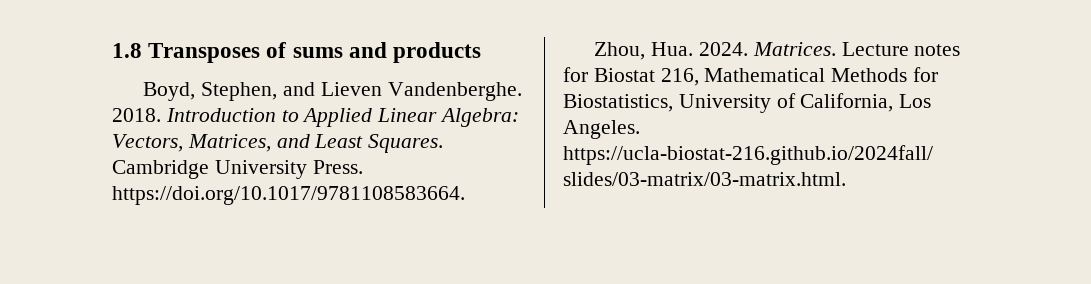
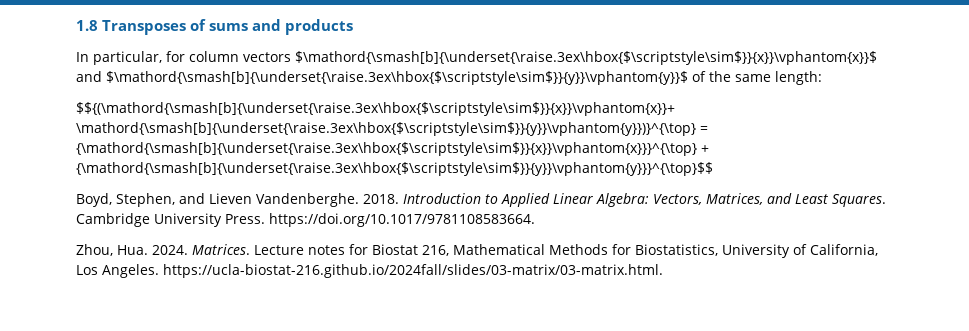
(482, 52) none -> [76,51,877,65] [76,71,822,85] [76,102,675,116] [76,122,708,136] [76,142,709,156] [76,162,713,176] // In particular, for column vectors $\mathord{\smash[b]{\underset{\raise.3ex\hbox{$\scriptstyle\sim$}}{x}}\vphantom{x}}$ and $\mathord{\smash[b]{\underset{\raise.3ex\hbox{$\scriptstyle\sim$}}{y}}\vphantom{y}}$ of the same length: // $${(\mathord{\smash[b]{\underset{\raise.3ex\hbox{$\scriptstyle\sim$}}{x}}\vphantom{x}}+ \mathord{\smash[b]{\underset{\raise.3ex\hbox{$\scriptstyle\sim$}}{y}}\vphantom{y}})}^{\top} = {\mathord{\smash[b]{\underset{\raise.3ex\hbox{$\scriptstyle\sim$}}{x}}\vphantom{x}}}^{\top} + {\mathord{\smash[b]{\underset{\raise.3ex\hbox{$\scriptstyle\sim$}}{y}}\vphantom{y}}}^{\top}$$

